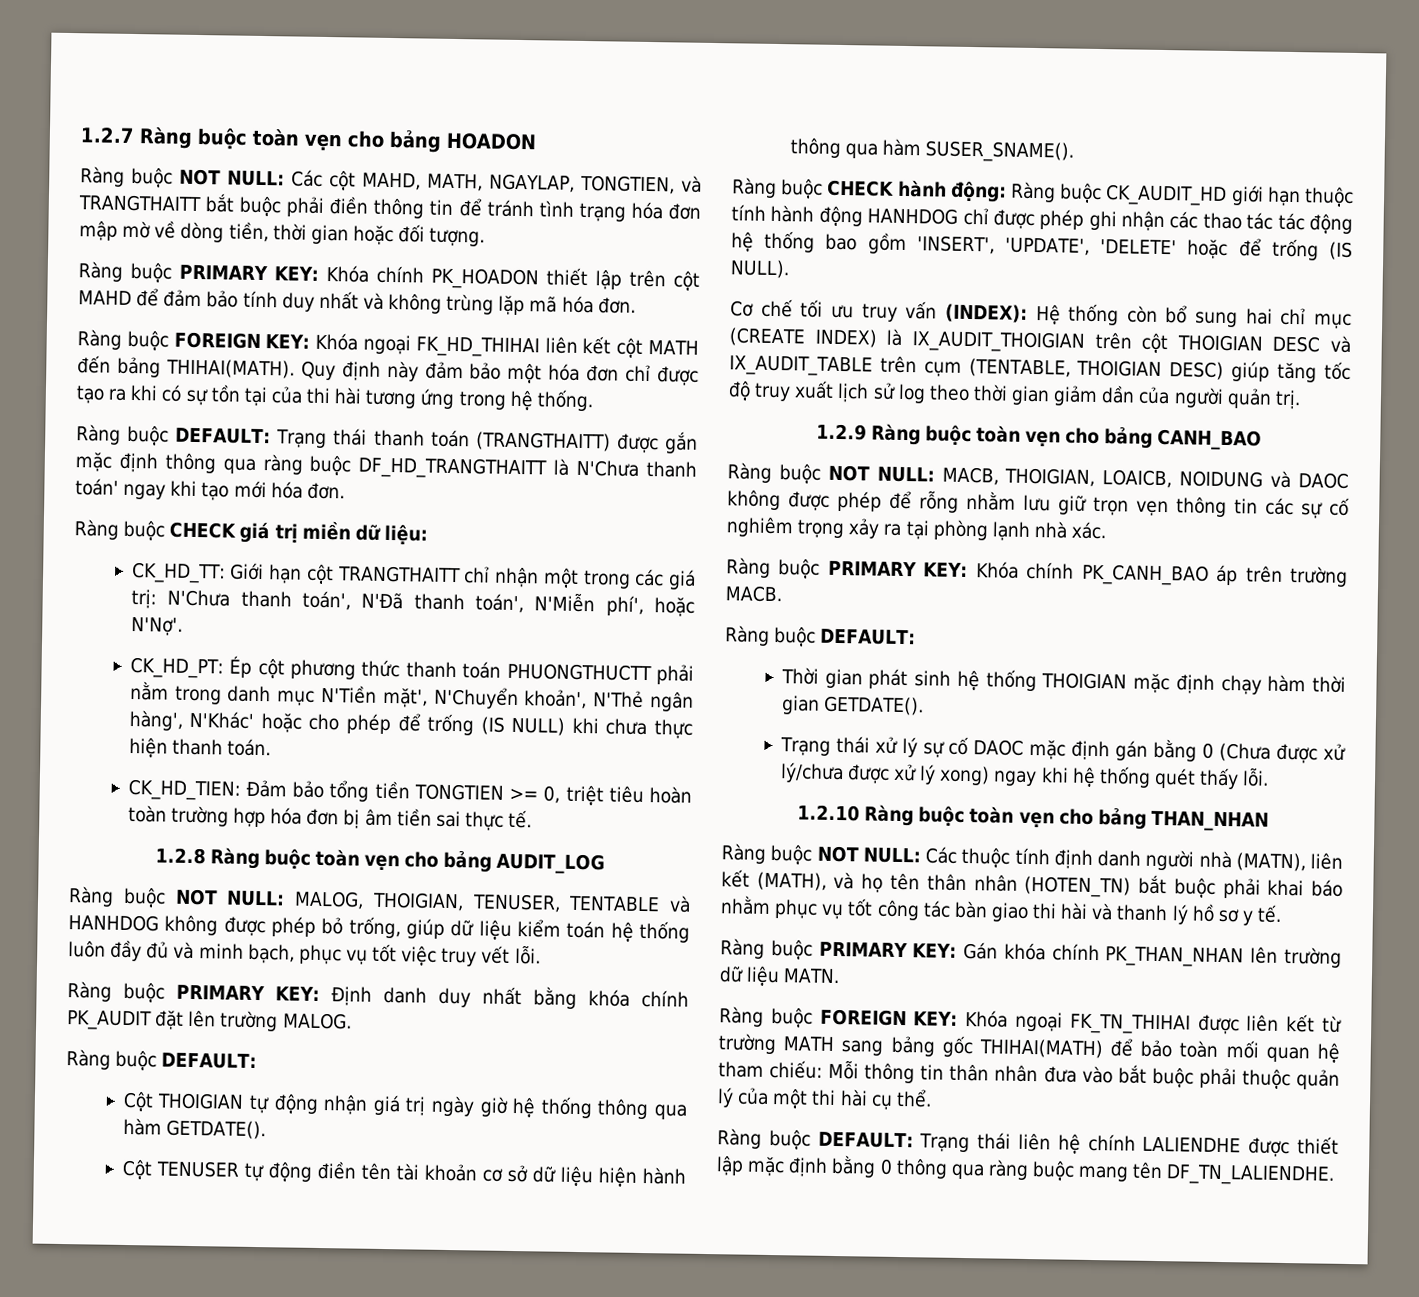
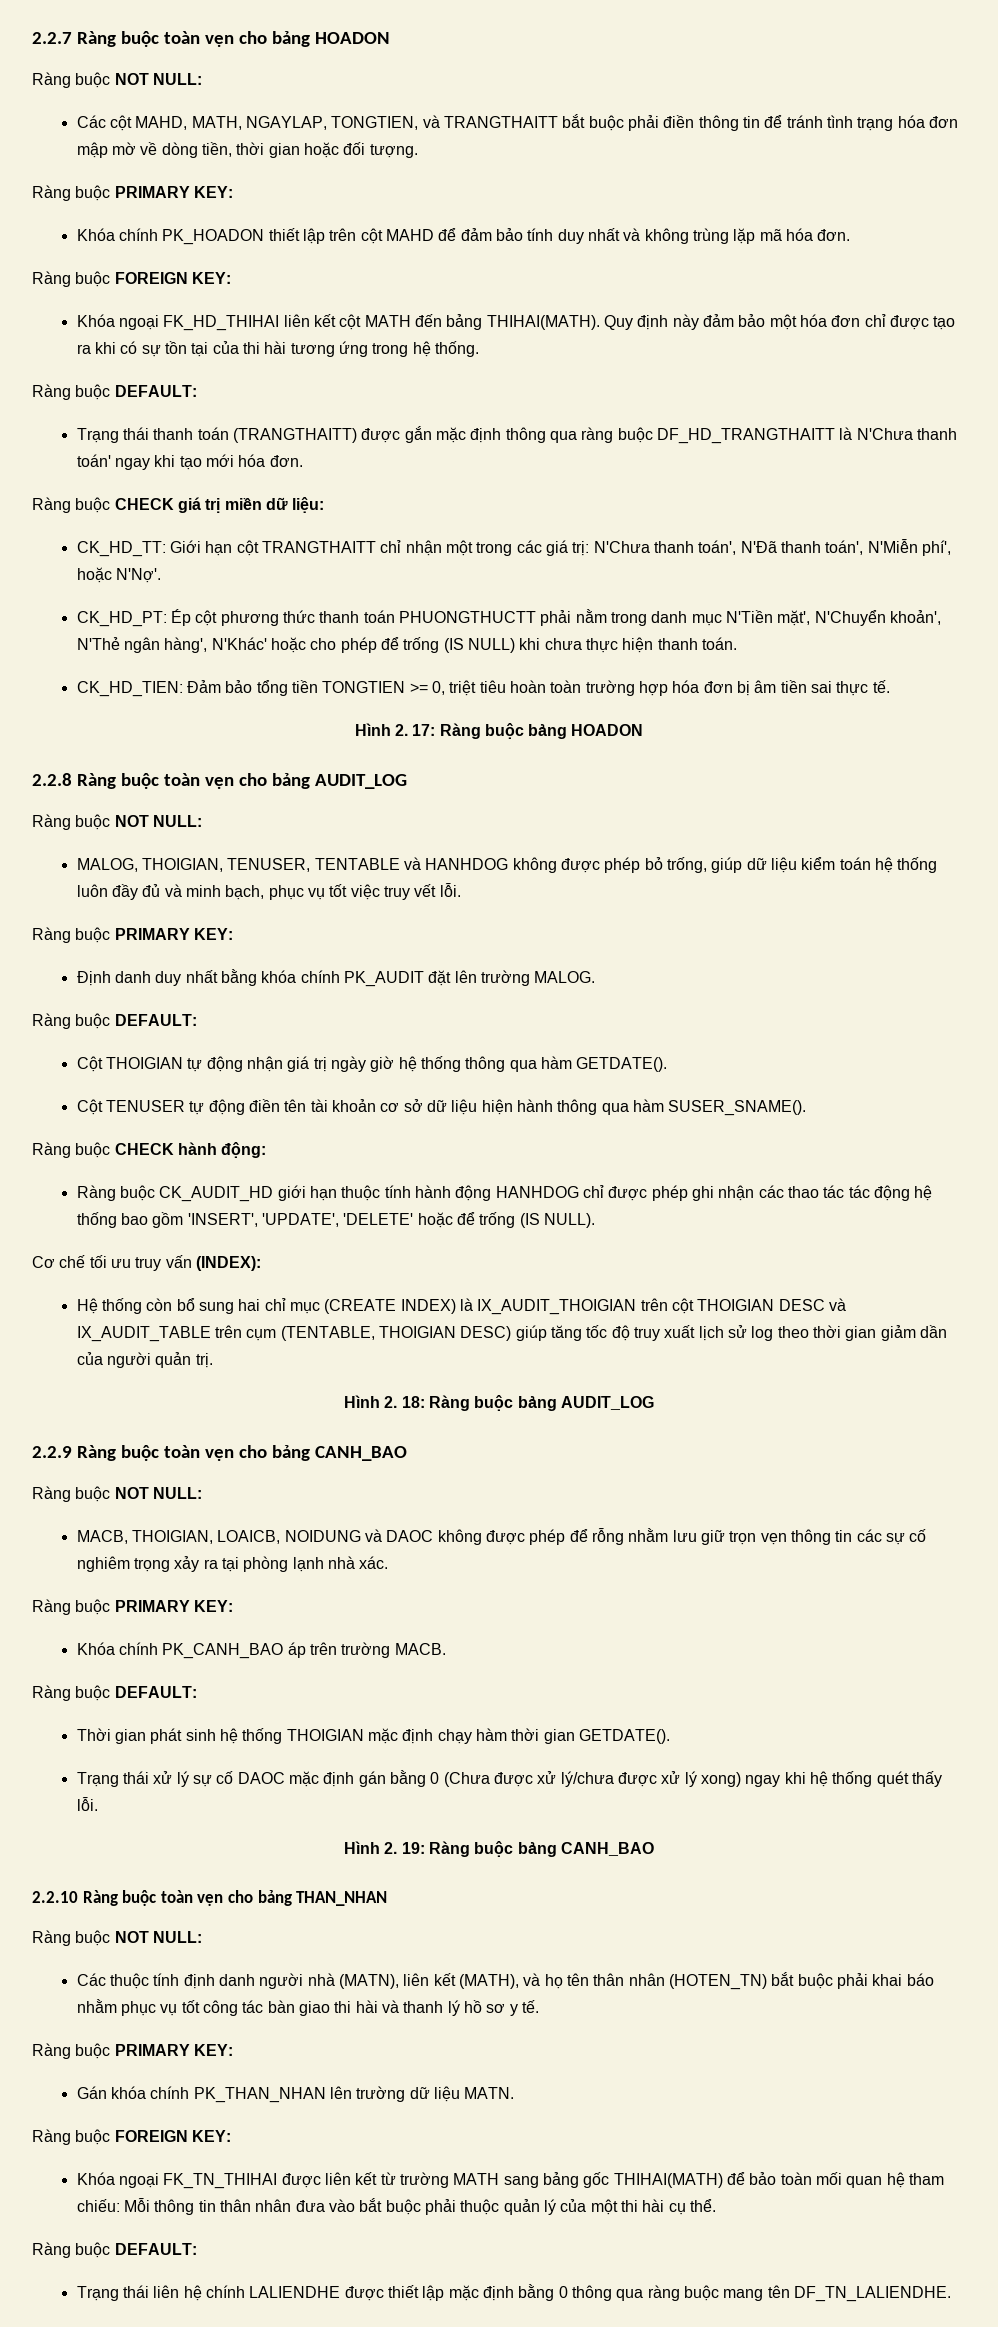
[80,127,135,143] 1.2.7 -> [32,32,72,44] 2.2.7
(286, 178) none -> (202, 79) //
(319, 273) none -> (233, 192) //
(311, 341) none -> (231, 278) //
(272, 436) none -> (197, 391) //
[154,847,206,865] 1.2.8 -> [354,723,644,739] [32,773,72,786] Hình 2. 17: Ràng buộc bảng HOADON // 2.2.8
(286, 898) none -> (202, 821) //
(320, 993) none -> (233, 934) //
(1007, 191) none -> (267, 1150) //
(1028, 313) none -> (261, 1263) //
[815,423,867,441] 1.2.9 -> [344,1395,654,1411] [32,1446,72,1458] Hình 2. 18: Ràng buộc bảng AUDIT_LOG // 2.2.9
(935, 474) none -> (202, 1493) //
(969, 570) none -> (233, 1606) //
[797,804,861,822] 1.2.10 -> [344,1841,654,1857] [32,1891,78,1903] Hình 2. 19: Ràng buộc bảng CANH_BAO // 2.2.10
(921, 855) none -> (202, 1937) //
(958, 950) none -> (233, 2050) //
(959, 1018) none -> (231, 2136) //
(914, 1140) none -> (197, 2249) //

